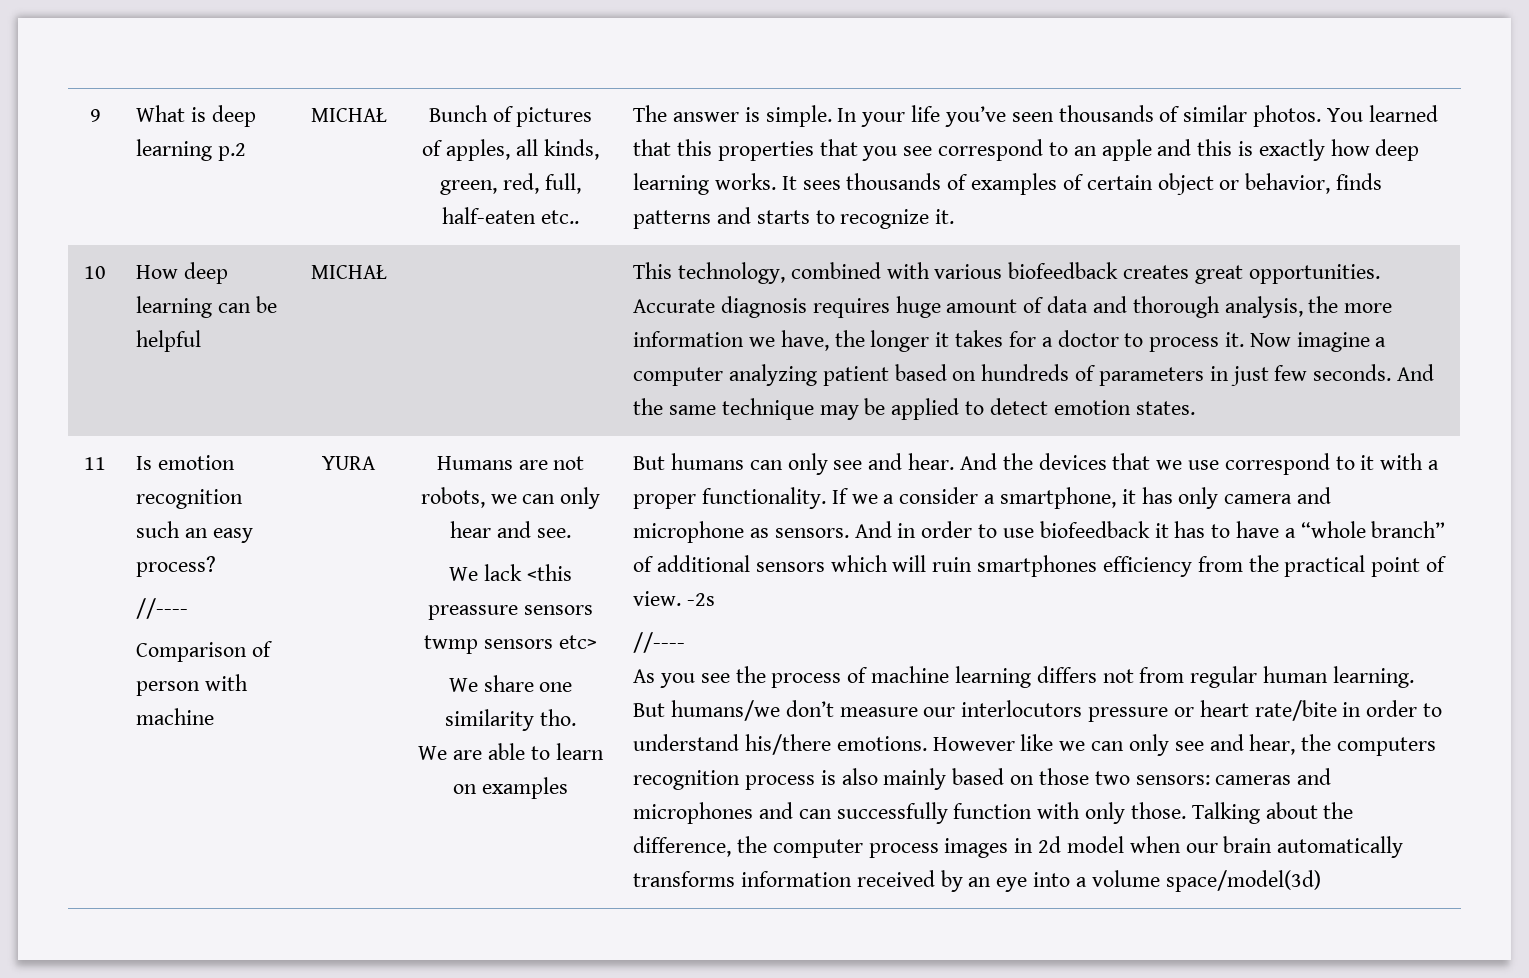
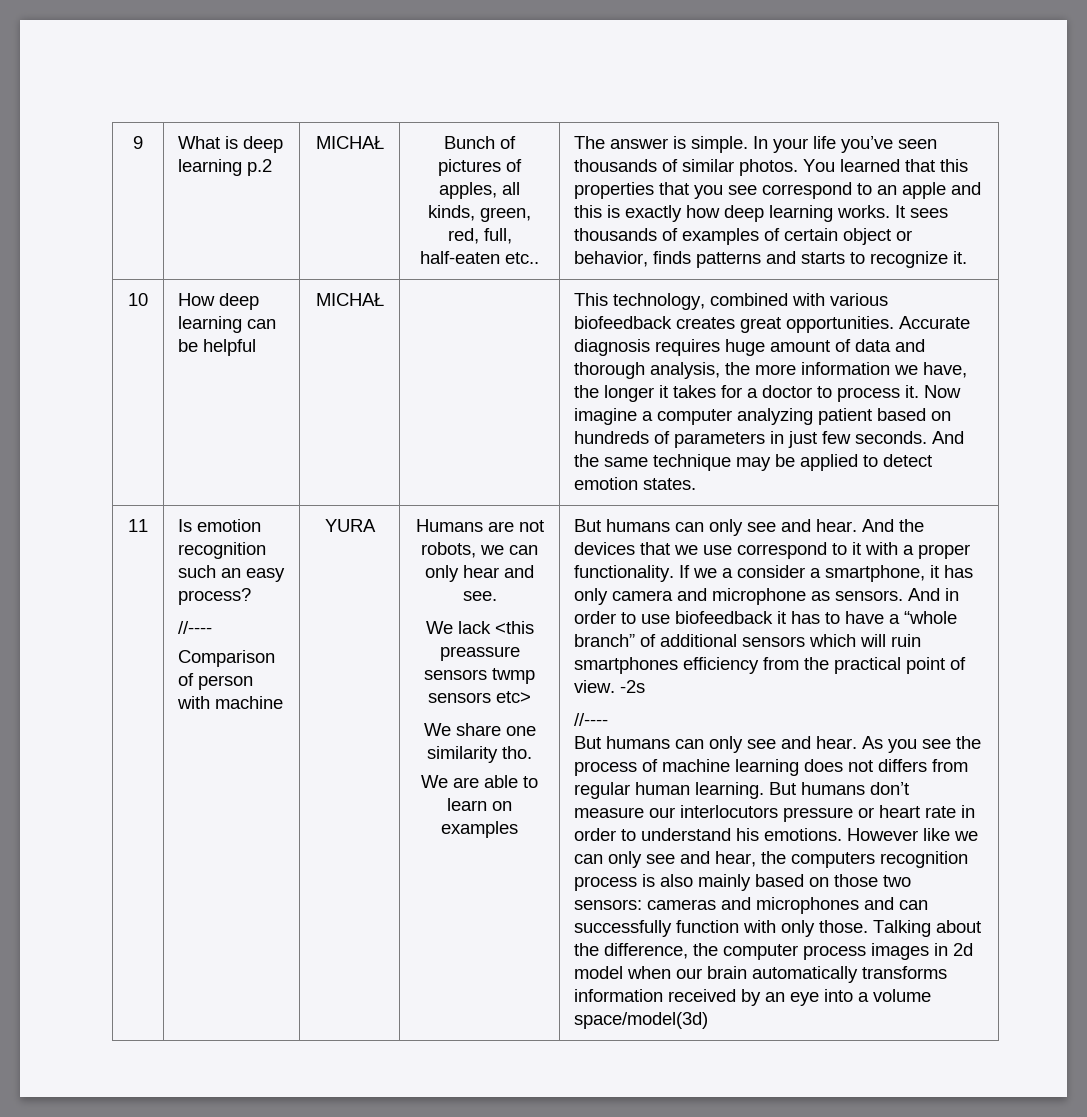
(686, 642) none -> [574,736,858,753] But humans can only see and hear.
[1036,666,1134,683] differs not -> [804,759,928,772] does not differs
[671,700,781,721] humans/we -> [801,782,866,795] humans
[1254,700,1337,721] rate/bite -> [925,806,957,818] rate
[745,734,832,755] his/there -> [736,828,760,841] his

